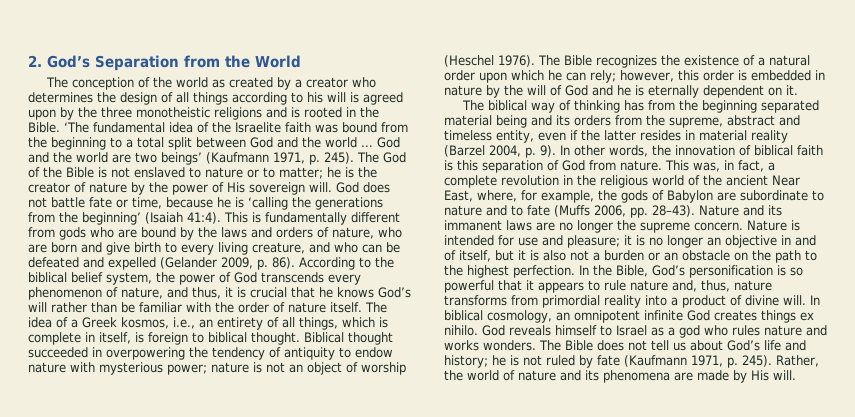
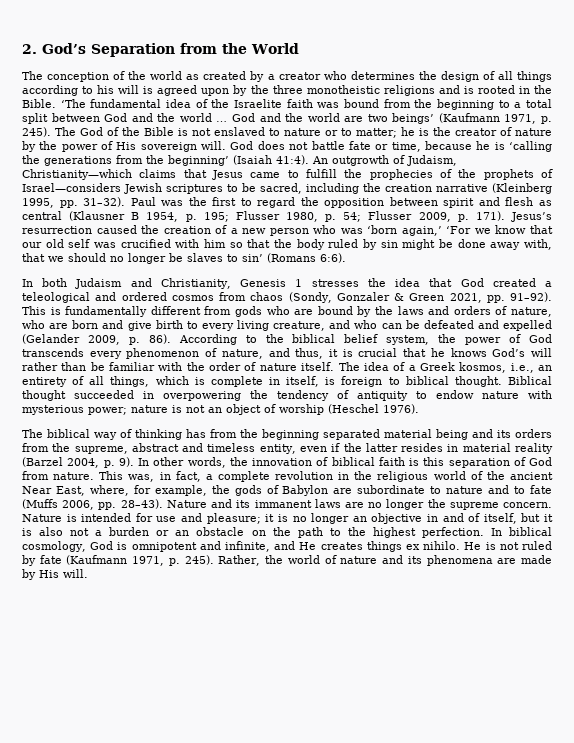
(221, 218) none -> [312,155,457,166] [22,169,553,180] [22,183,552,194] [22,197,553,208] [22,211,553,222] [22,225,554,236] [22,239,553,250] [22,253,346,264] [22,278,552,289] [22,292,552,303] An outgrowth of Judaism, Christianity—which claims that Jesus came to fulfill the prophecies of the prophets of Israel—considers Jewish scriptures to be sacred, including the creation narrative (Kleinberg 1995, pp. 31–32). Paul was the first to regard the opposition between spirit and flesh as central (Klausner B 1954, p. 195; Flusser 1980, p. 54; Flusser 2009, p. 171). Jesus’s resurrection caused the creation of a new person who was ‘born again,’ ‘For we know that our old self was crucified with him so that the body ruled by sin might be done away with, that we should no longer be slaves to sin’ (Romans 6:6). // In both Judaism and Christianity, Genesis 1 stresses the idea that God created a teleological and ordered cosmos from chaos (Sondy, Gonzaler & Green 2021, pp. 91–92).
[538,55,810,68] [444,70,825,83] [444,85,798,98] The Bible recognizes the existence of a natural order upon which he can rely; however, this order is embedded in nature by the will of God and he is eternally dependent on it. -> (419, 409) none
[593,265,803,278] [444,280,772,293] [444,295,820,308] [444,310,814,323] [444,325,827,338] [444,340,806,351] [444,355,506,368] the Bible, God’s personification is so powerful that it appears to rule nature and, thus, nature transforms from primordial reality into a product of divine will. In biblical cosmology, an omnipotent infinite God creates things ex nihilo. God reveals himself to Israel as a god who rules nature and works wonders. The Bible does not tell us about God’s life and history; he -> [509,527,552,536] [22,541,482,552] biblical cosmology, God is omnipotent and infinite, and He creates things ex nihilo. He

